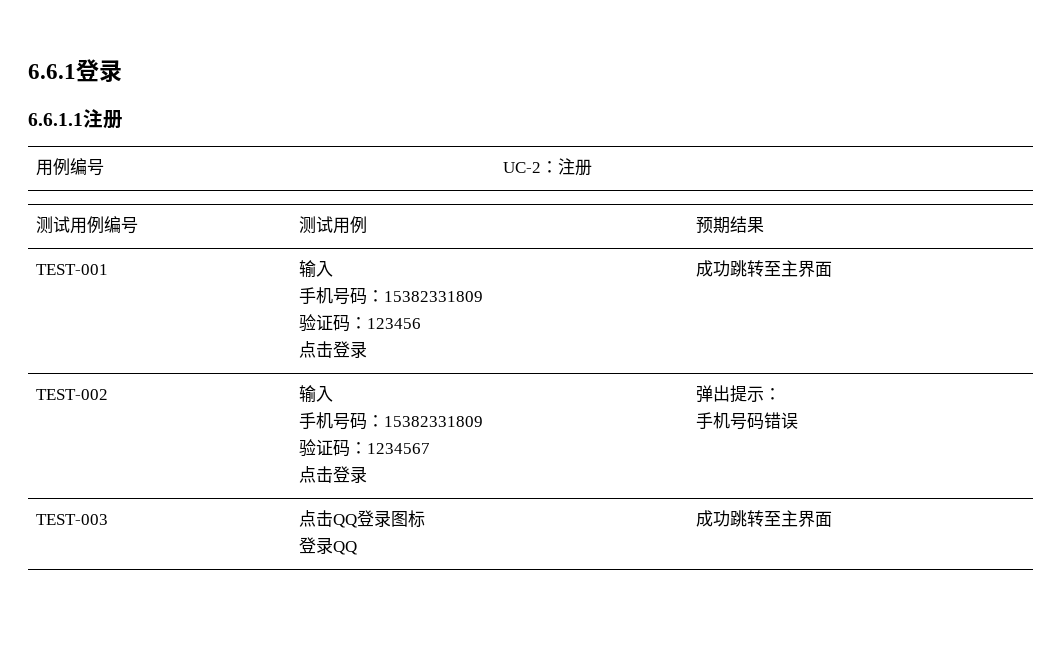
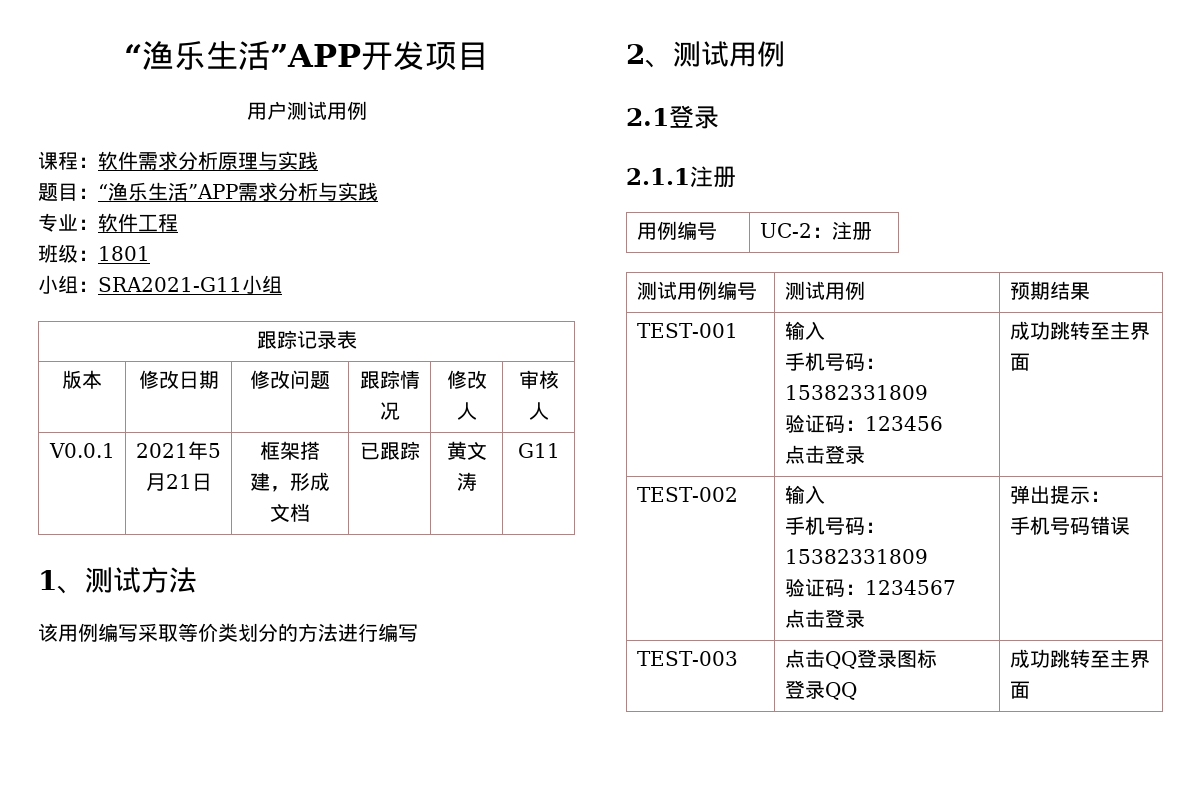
[28,64,76,79] 6.6.1 -> [124,41,489,71] [246,101,367,120] [38,151,318,170] [38,182,378,201] [38,213,178,232] [38,244,150,263] [38,275,282,294] [256,330,357,349] [62,370,102,389] [138,370,219,389] [250,370,330,389] [359,370,420,389] [379,402,400,420] [446,370,487,389] [456,402,477,420] [518,370,559,389] [528,402,549,420] [48,443,115,458] [136,441,221,460] [145,473,212,491] [260,441,320,460] [250,472,330,492] [270,503,310,522] [359,441,420,460] [446,441,487,460] [456,472,477,491] [517,443,560,458] [38,567,197,594] [38,623,418,642] [626,41,785,68] [626,108,669,126] “渔乐生活”APP开发项目 // 用户测试用例 // 课程：软件需求分析原理与实践 // 题目：“渔乐生活”APP需求分析与实践 // 专业：软件工程 // 班级：1801 // 小组：SRA2021-G11小组 // 跟踪记录表 // 版本 | 修改日期 | 修改问题 | 跟踪情况 | 修改人 | 审核人 // V0.0.1 | 2021年5月21日 | 框架搭建，形成文档 | 已跟踪 | 黄文涛 | G11 // 1、测试方法 // 该用例编写采取等价类划分的方法进行编写 // 2、测试用例 // 2.1
[28,113,83,126] 6.6.1.1 -> [626,168,690,185] 2.1.1

